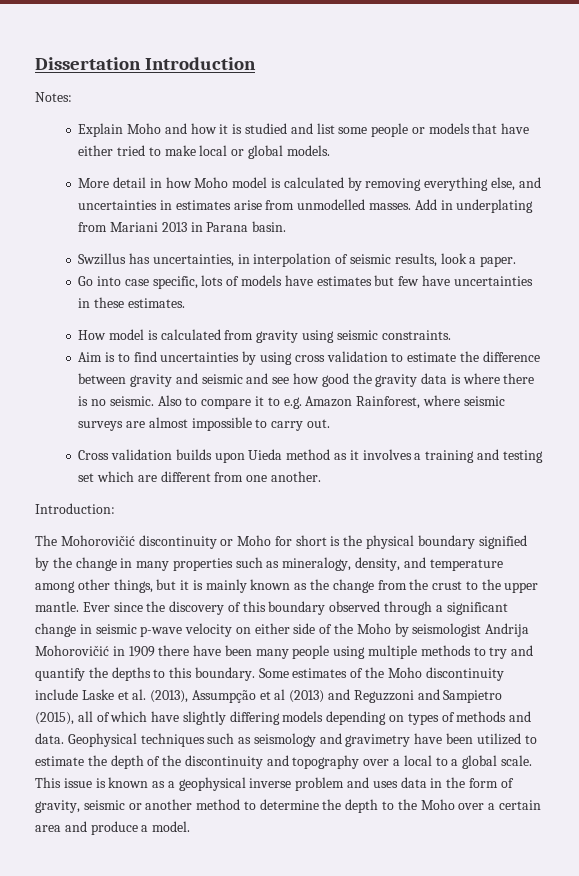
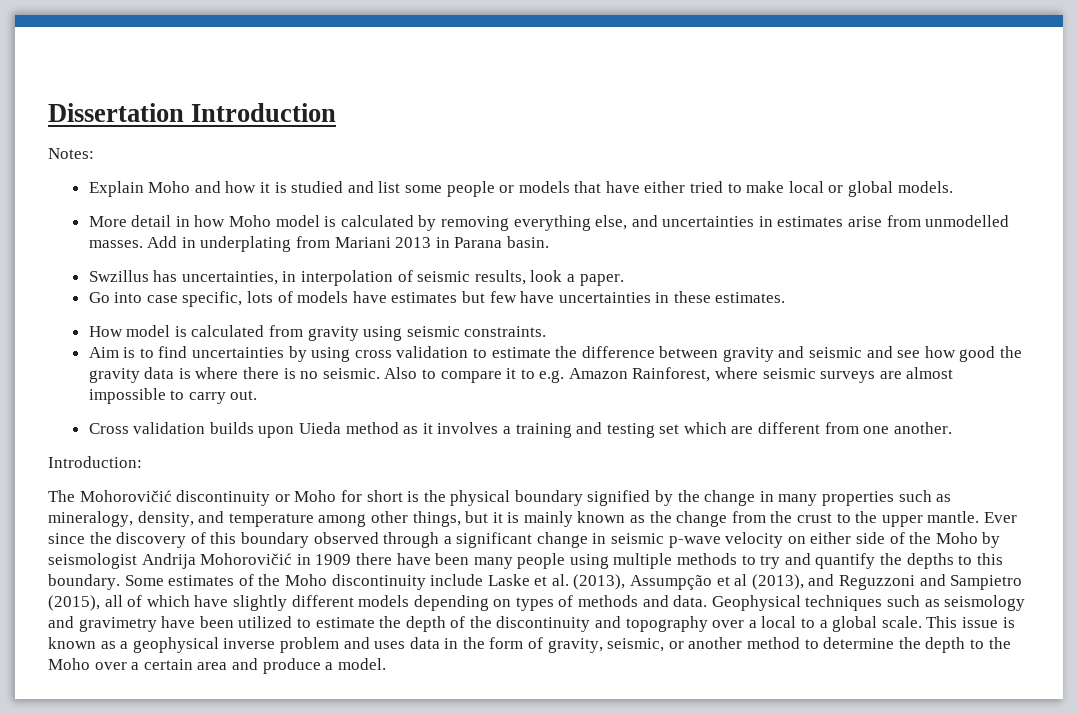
[289,690,325,703] (2013) -> [751,574,804,590] (2013),
[229,711,280,725] differing -> [291,595,354,607] different
[83,800,125,810] seismic -> [607,638,665,652] seismic,

